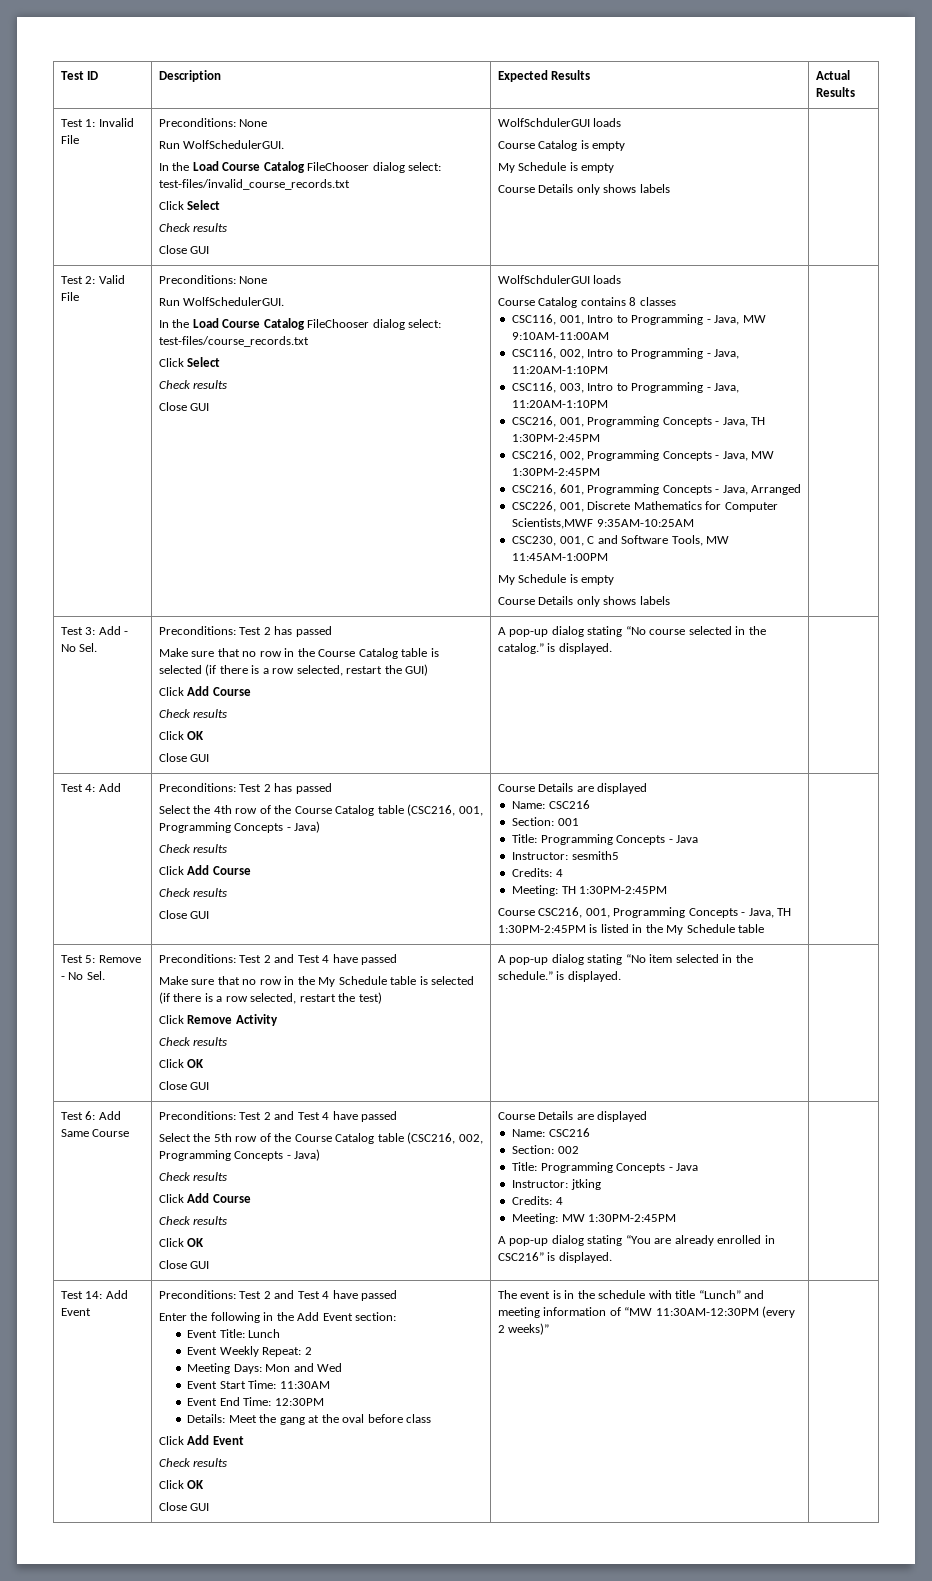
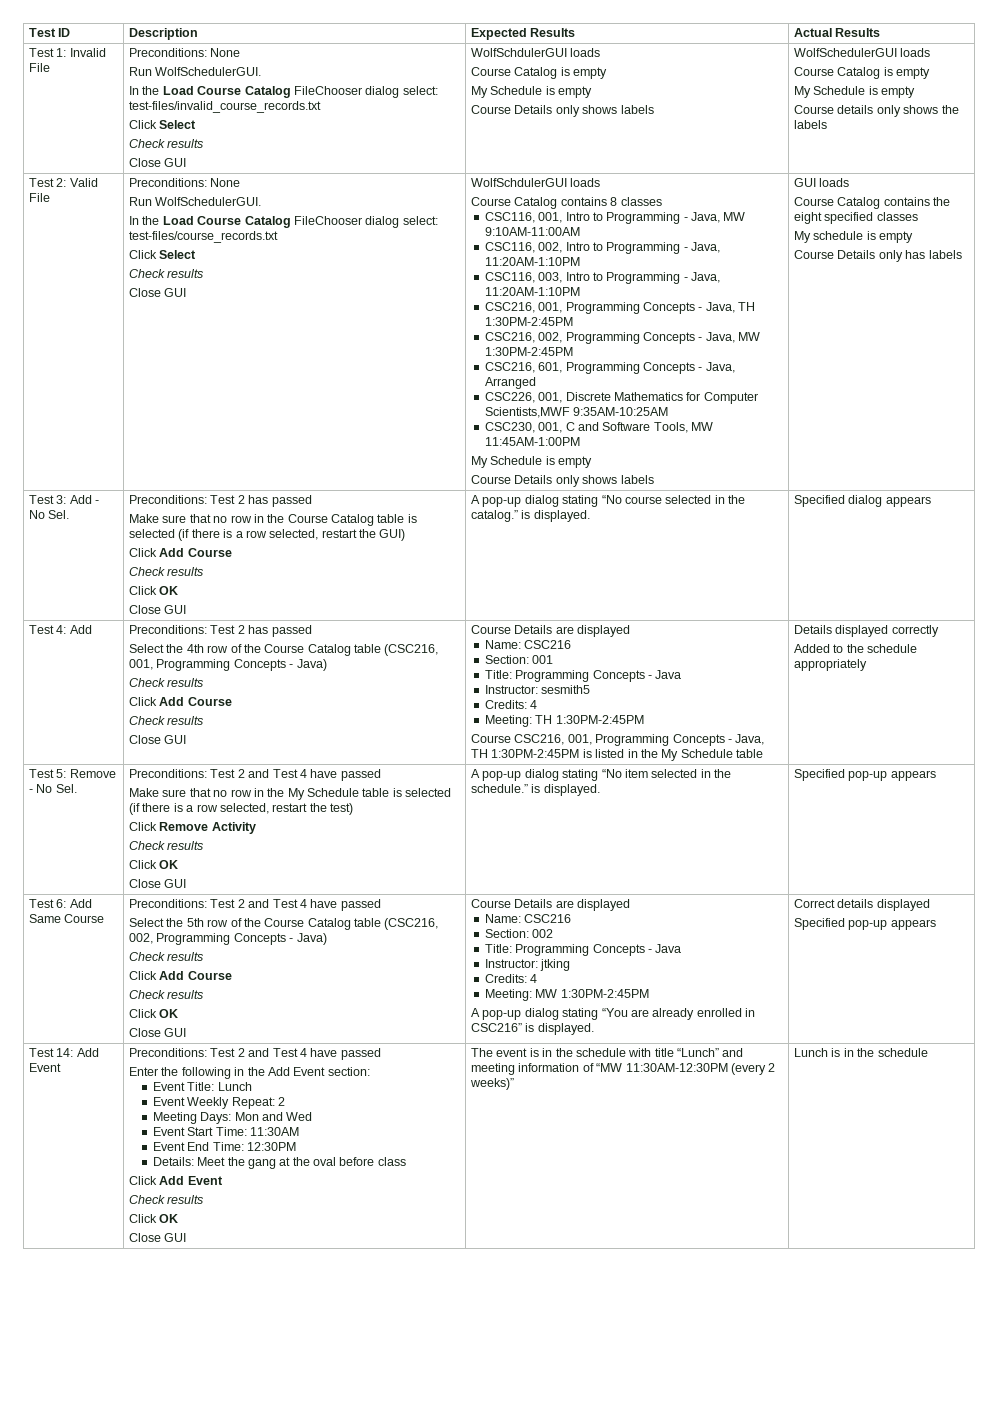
(670, 188) none -> [794,48,931,57] [794,67,931,79] [794,86,916,98] [794,105,959,117] [794,120,828,129] WolfSchedulerGUI loads // Course Catalog is empty // My Schedule is empty // Course details only shows the labels
(670, 600) none -> [794,178,850,187] [794,197,951,209] [794,212,918,224] [794,231,914,243] [794,250,962,262] GUI loads // Course Catalog contains the eight specified classes // My schedule is empty // Course Details only has labels
(612, 648) none -> [794,495,931,507] Specified dialog appears
(765, 928) none -> [794,625,939,637] [794,644,918,653] [794,659,868,671] Details displayed correctly // Added to the schedule appropriately
(621, 976) none -> [794,769,936,781] Specified pop-up appears
(612, 1257) none -> [794,899,930,911] [794,918,936,930] Correct details displayed // Specified pop-up appears
(550, 1329) none -> [794,1048,928,1057] Lunch is in the schedule

